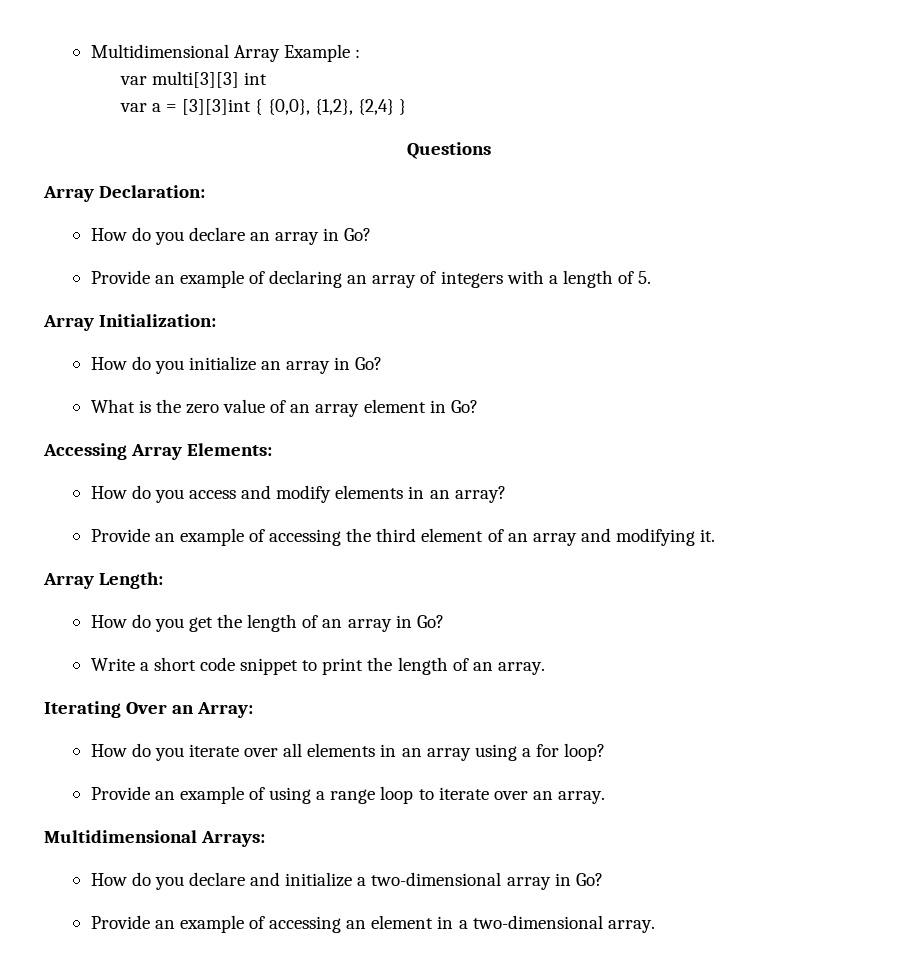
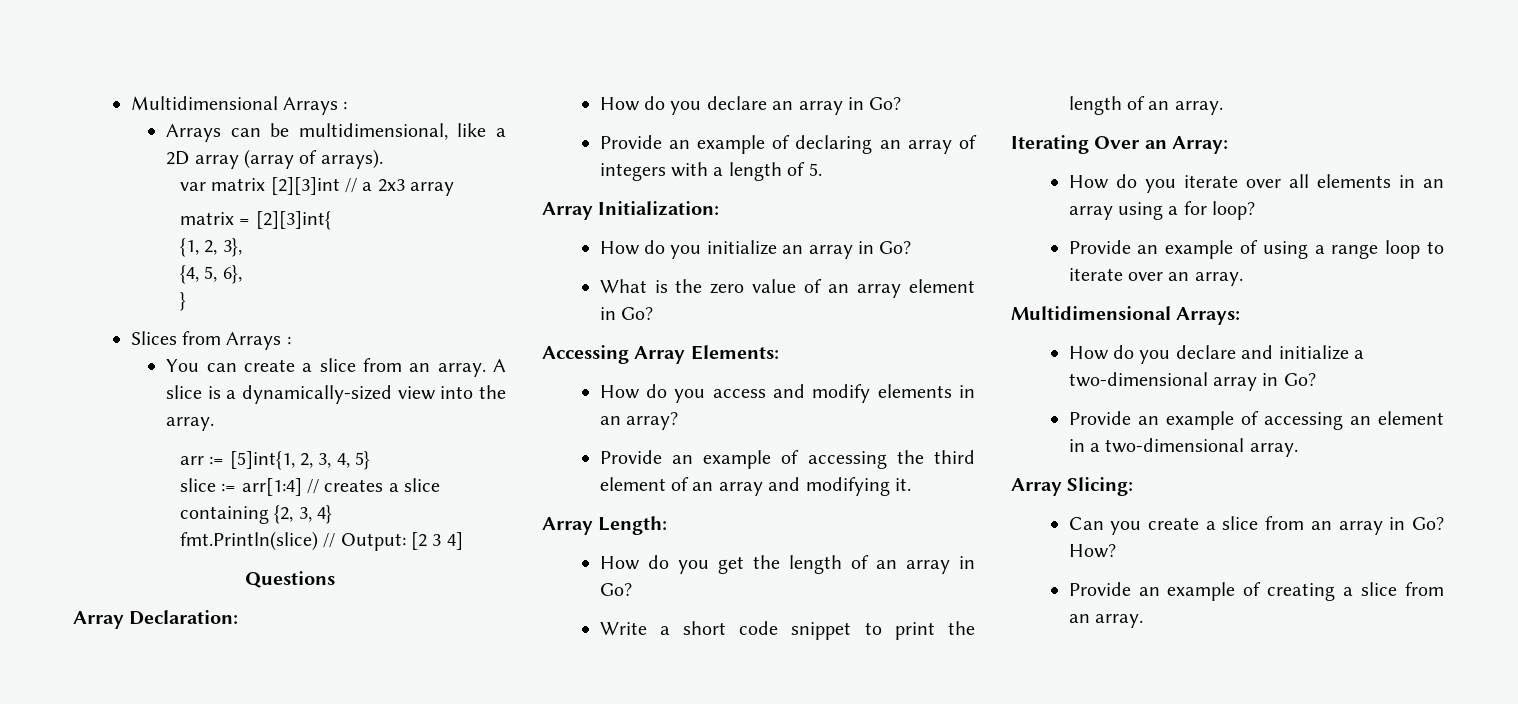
[90,44,360,62] [119,71,268,88] [119,99,406,115] Multidimensional Array Example : // var multi[3][3] int // var a = [3][3]int { {0,0}, {1,2}, {2,4} } -> [130,96,348,115] [166,123,506,142] [166,149,383,169] [179,177,455,196] [179,211,331,230] [179,238,242,257] [179,265,242,284] [179,292,186,311] [130,331,291,350] [166,358,506,377] [166,385,506,404] [166,417,215,431] [179,451,371,470] [179,478,441,496] [179,505,333,524] [179,531,463,551] Multidimensional Arrays : // Arrays can be multidimensional, like a 2D array (array of arrays). // var matrix [2][3]int // a 2x3 array // matrix = [2][3]int{ // {1, 2, 3}, // {4, 5, 6}, // } // Slices from Arrays : // You can create a slice from an array. A slice is a dynamically-sized view into the array. // arr := [5]int{1, 2, 3, 4, 5} // slice := arr[1:4] // creates a slice containing {2, 3, 4} // fmt.Println(slice) // Output: [2 3 4]
(655, 926) none -> [1011,477,1134,496] [1068,516,1444,535] [1068,544,1116,558] [1068,582,1444,601] [1068,614,1144,628] // Array Slicing: // Can you create a slice from an array in Go? How? // Provide an example of creating a slice from an array.

